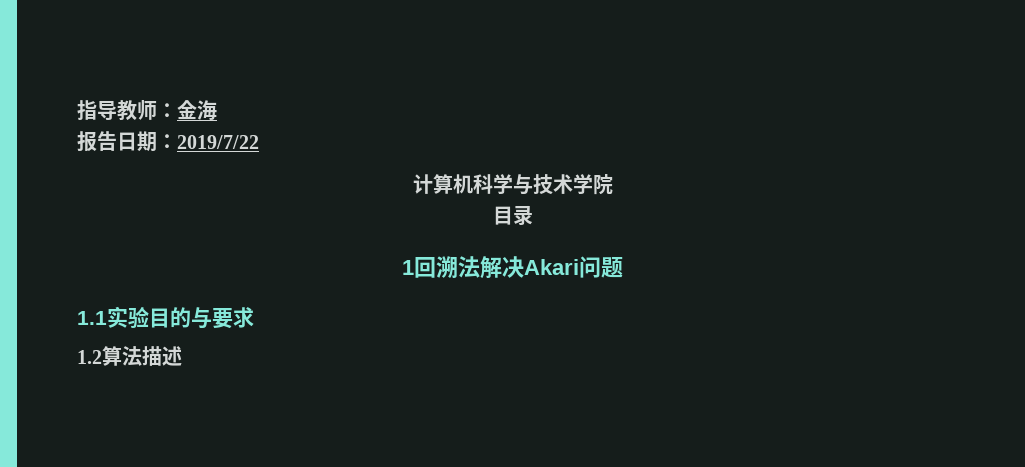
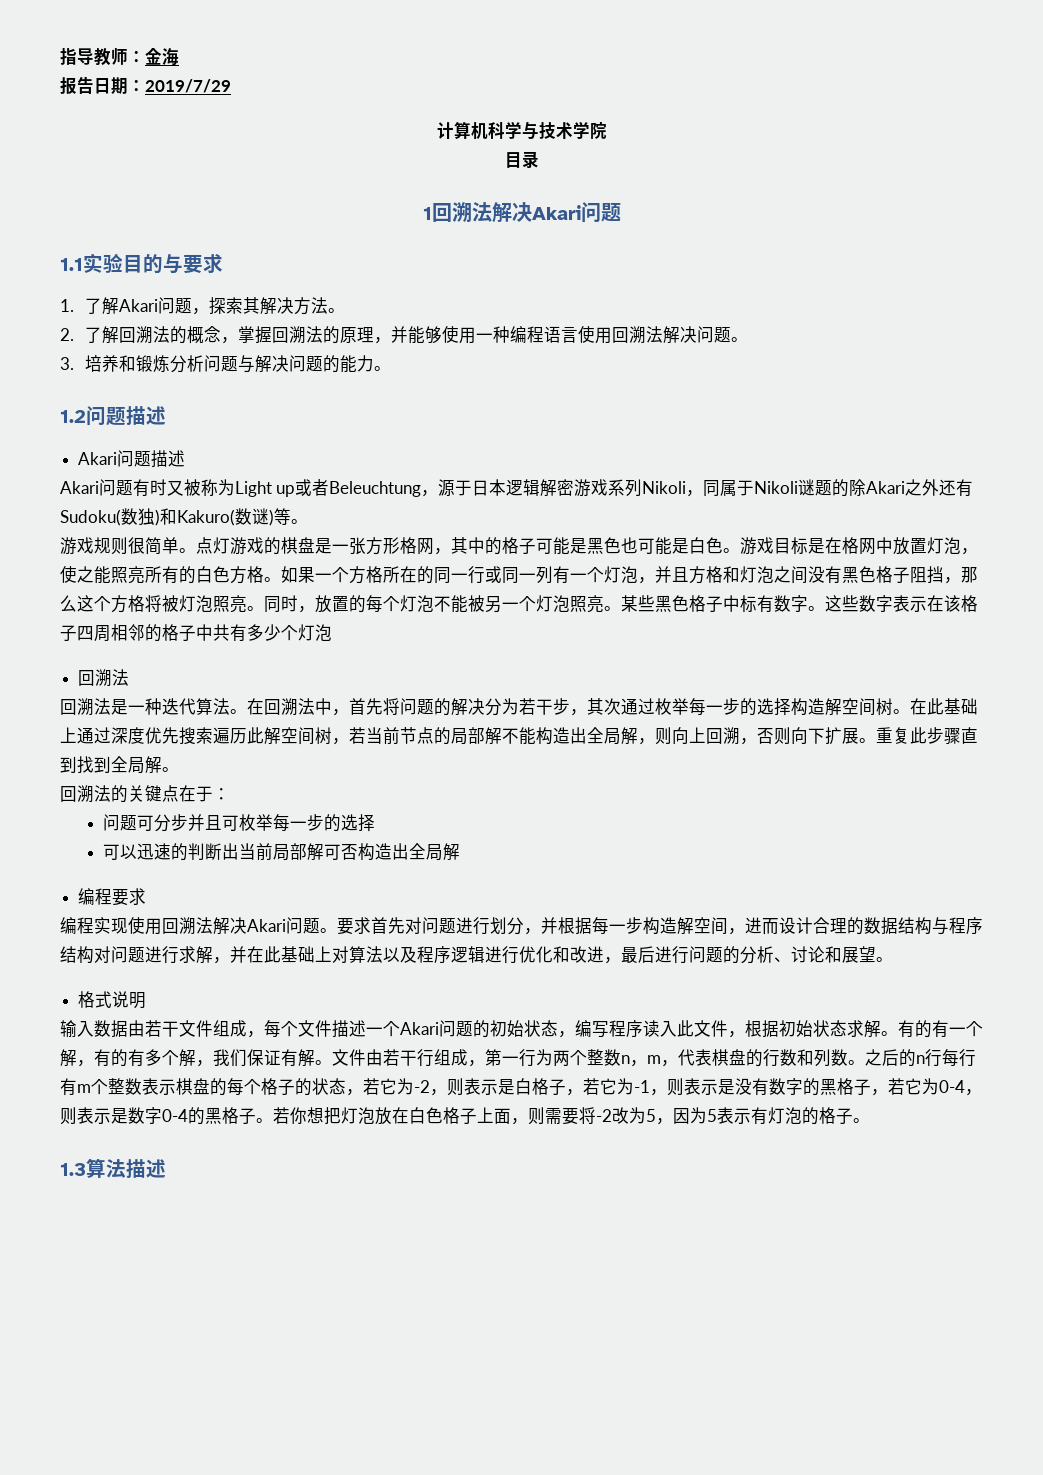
[177,135,259,149] 2019/7/22 -> [145,79,231,93] 2019/7/29
[77,350,102,364] 1.2 -> [60,297,345,315] [60,326,748,344] [60,355,391,373] [60,406,166,426] [78,450,186,468] [60,479,974,497] [60,508,308,526] [60,537,978,555] [60,566,978,584] [60,595,978,613] [60,624,332,642] [78,669,130,686] [60,698,978,716] [60,727,978,745] [60,756,179,774] [60,785,230,803] [102,814,375,832] [102,843,460,861] [78,888,147,906] [60,917,983,935] [60,946,893,964] [78,991,147,1009] [60,1020,983,1038] [60,1049,976,1067] [60,1078,982,1096] [60,1107,870,1125] [60,1163,86,1176] 1.了解Akari问题，探索其解决方法。 // 2.了解回溯法的概念，掌握回溯法的原理，并能够使用一种编程语言使用回溯法解决问题。 // 3.培养和锻炼分析问题与解决问题的能力。 // 1.2问题描述 // Akari问题描述 // Akari问题有时又被称为Light up或者Beleuchtung，源于日本逻辑解密游戏系列Nikoli，同属于Nikoli谜题的除Akari之外还有Sudoku(数独)和Kakuro(数谜)等。 // 游戏规则很简单。点灯游戏的棋盘是一张方形格网，其中的格子可能是黑色也可能是白色。游戏目标是在格网中放置灯泡，使之能照亮所有的白色方格。如果一个方格所在的同一行或同一列有一个灯泡，并且方格和灯泡之间没有黑色格子阻挡，那么这个方格将被灯泡照亮。同时，放置的每个灯泡不能被另一个灯泡照亮。某些黑色格子中标有数字。这些数字表示在该格子四周相邻的格子中共有多少个灯泡 // 回溯法 // 回溯法是一种迭代算法。在回溯法中，首先将问题的解决分为若干步，其次通过枚举每一步的选择构造解空间树。在此基础上通过深度优先搜索遍历此解空间树，若当前节点的局部解不能构造出全局解，则向上回溯，否则向下扩展。重复此步骤直到找到全局解。 // 回溯法的关键点在于： // 问题可分步并且可枚举每一步的选择 // 可以迅速的判断出当前局部解可否构造出全局解 // 编程要求 // 编程实现使用回溯法解决Akari问题。要求首先对问题进行划分，并根据每一步构造解空间，进而设计合理的数据结构与程序结构对问题进行求解，并在此基础上对算法以及程序逻辑进行优化和改进，最后进行问题的分析、讨论和展望。 // 格式说明 // 输入数据由若干文件组成，每个文件描述一个Akari问题的初始状态，编写程序读入此文件，根据初始状态求解。有的有一个解，有的有多个解，我们保证有解。文件由若干行组成，第一行为两个整数n，m，代表棋盘的行数和列数。之后的n行每行有m个整数表示棋盘的每个格子的状态，若它为-2，则表示是白格子，若它为-1，则表示是没有数字的黑格子，若它为0-4，则表示是数字0-4的黑格子。若你想把灯泡放在白色格子上面，则需要将-2改为5，因为5表示有灯泡的格子。 // 1.3

